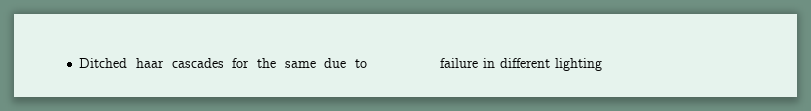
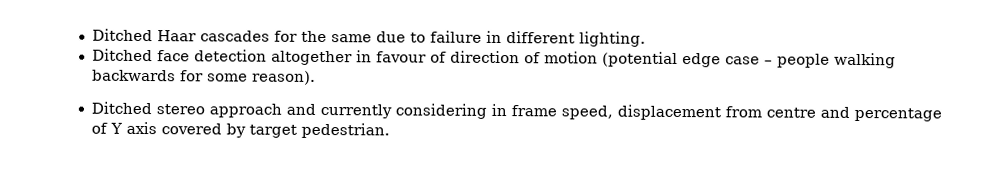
[79,58,165,68] Ditched haar -> [92,28,198,42] Ditched Haar
[555,58,603,71] lighting -> [579,31,647,47] [92,48,897,69] [92,69,317,85] [91,101,943,122] [91,121,391,139] lighting. // Ditched face detection altogether in favour of direction of motion (potential edge case – people walking backwards for some reason). // Ditched stereo approach and currently considering in frame speed, displacement from centre and percentage of Y axis covered by target pedestrian.

